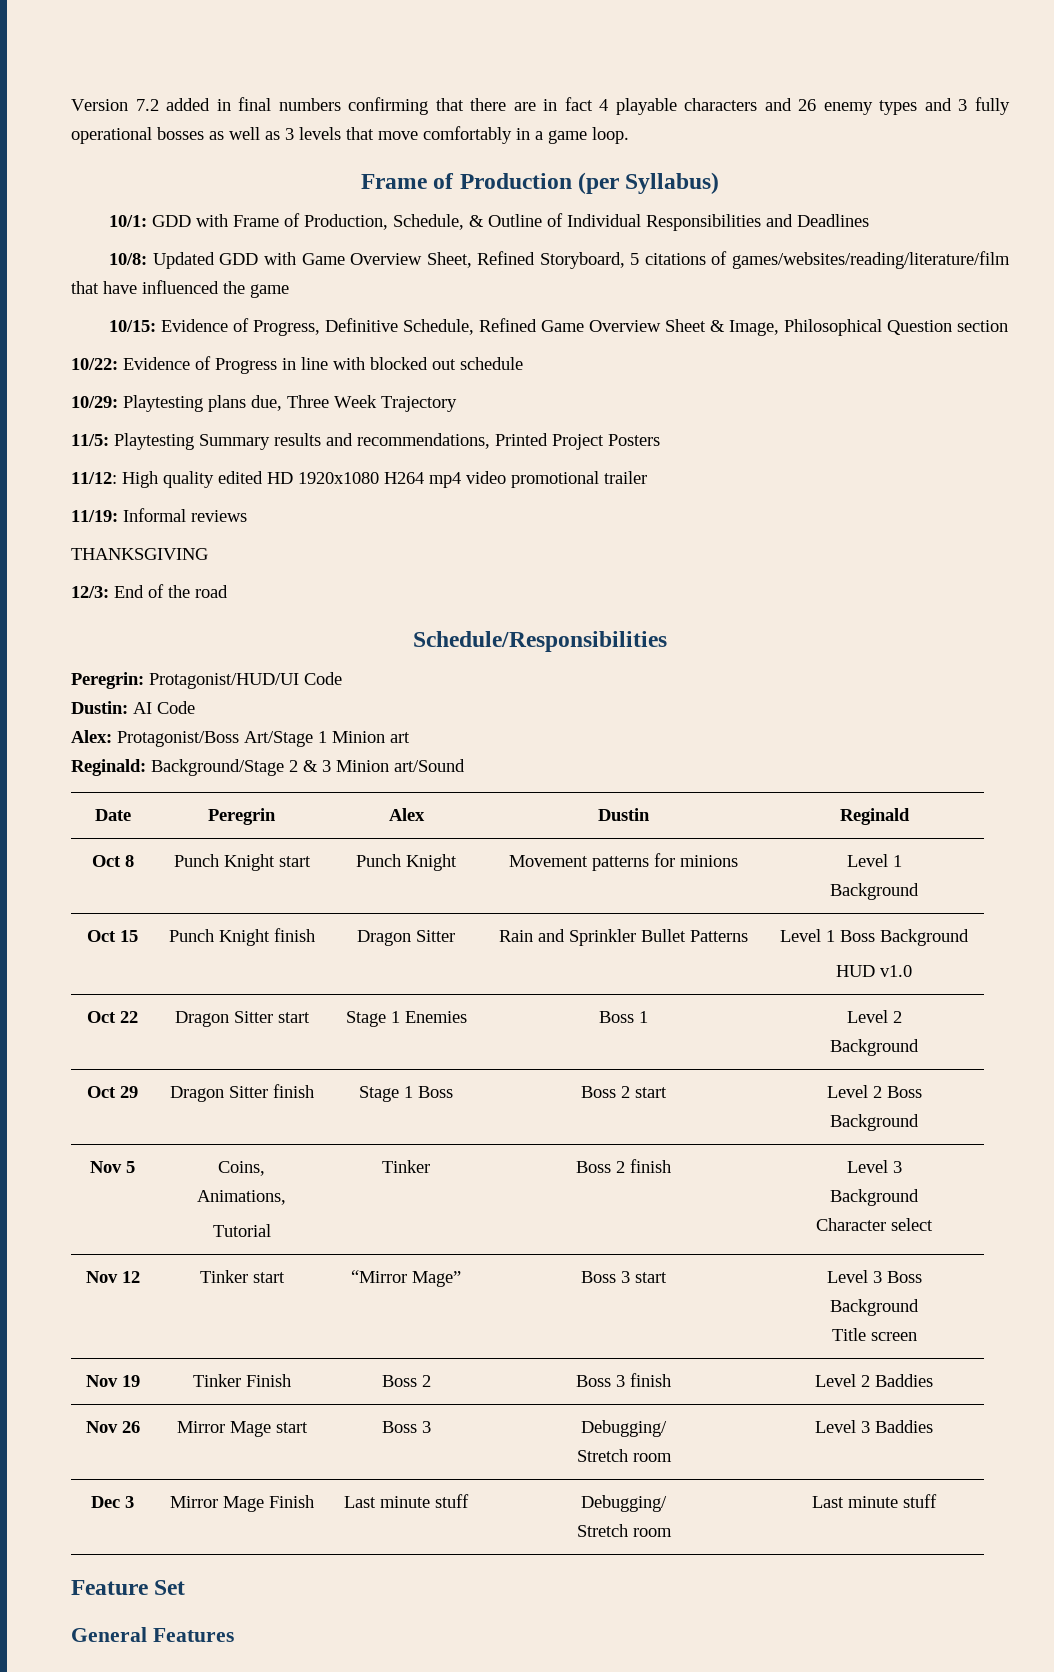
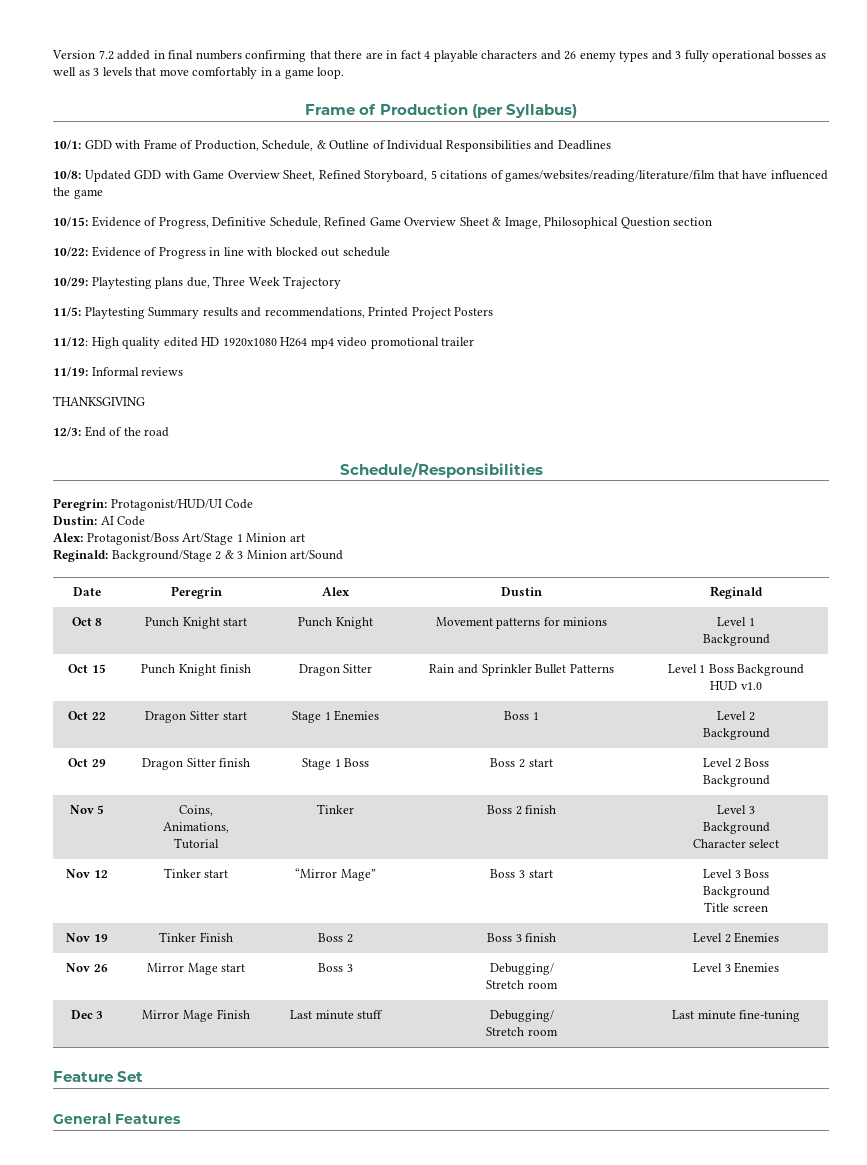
[875,1374,933,1387] Baddies -> [734,932,780,943] Enemies
[875,1420,933,1433] Baddies -> [734,962,780,973] Enemies
[903,1494,937,1508] stuff -> [739,1010,801,1022] fine-tuning

